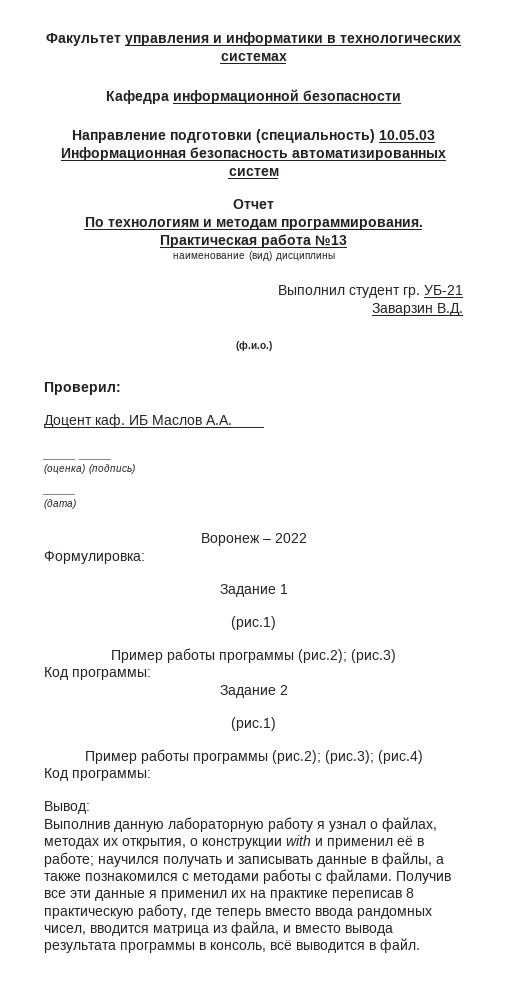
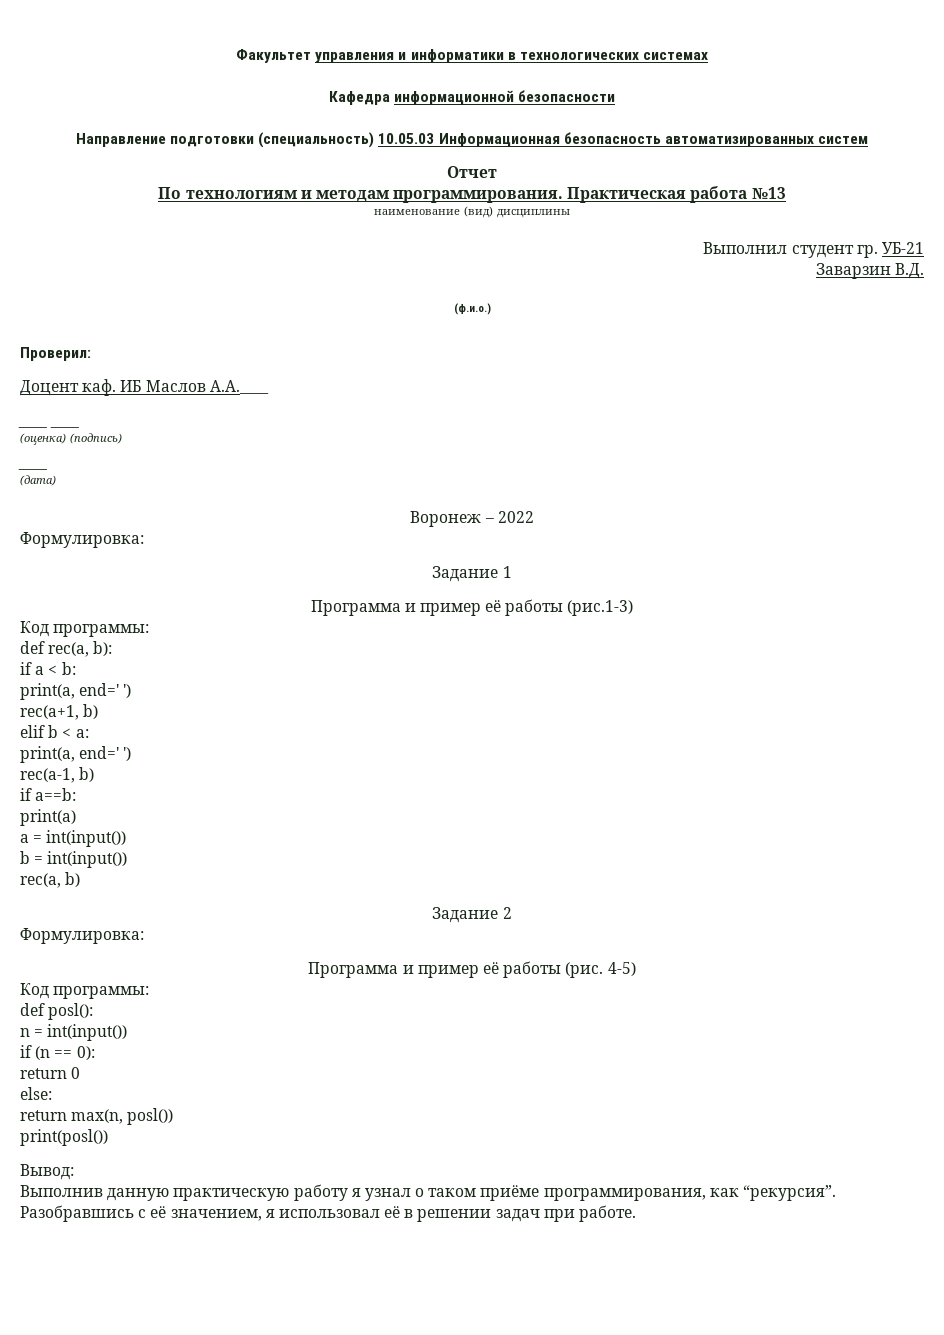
[231,616,276,630] [111,648,396,663] [44,667,151,680] [219,685,288,698] [231,717,276,731] [84,749,423,764] [44,768,151,781] (рис.1) // Пример работы программы (рис.2); (рис.3) // Код программы: // Задание 2 // (рис.1) // Пример работы программы (рис.2); (рис.3); (рис.4) // Код программы: -> [310,599,634,616] [20,621,150,637] [20,641,113,657] [20,662,76,675] [20,683,132,700] [20,704,99,720] [20,725,89,738] [20,746,132,763] [20,767,95,783] [20,788,77,801] [20,809,76,826] [20,830,127,847] [20,851,128,868] [20,872,81,888] [432,907,512,923] [20,928,144,944] [308,961,636,978] [20,983,150,999] [20,1003,94,1020] [20,1024,128,1041] [20,1045,95,1060] [20,1067,81,1079] [20,1087,52,1100] [20,1108,174,1125] [20,1129,108,1146] Программа и пример её работы (рис.1-3) // Код программы: // def rec(a, b): // if a < b: // print(a, end=' ') // rec(a+1, b) // elif b < a: // print(a, end=' ') // rec(a-1, b) // if a==b: // print(a) // a = int(input()) // b = int(input()) // rec(a, b) // Задание 2 // Формулировка: // Программа и пример её работы (рис. 4-5) // Код программы: // def posl(): // n = int(input()) // if (n == 0): // return 0 // else: // return max(n, posl()) // print(posl())
[168,817,264,832] лабораторную -> [173,1188,290,1201] практическую
[382,817,437,832] [44,835,424,849] [44,852,444,867] [44,869,451,884] [44,888,414,901] [44,904,432,919] [44,921,393,936] [44,938,420,953] файлах, методах их открытия, о конструкции with и применил её в работе; научился получать и записывать данные в файлы, а также познакомился с методами работы с файлами. Получив все эти данные я применил их на практике переписав 8 практическую работу, где теперь вместо ввода рандомных чисел, вводится матрица из файла, и вместо вывода результата программы в консоль, всё выводится в файл. -> [428,1185,837,1201] [20,1205,637,1222] таком приёме программирования, как “рекурсия”. Разобравшись с её значением, я использовал её в решении задач при работе.

